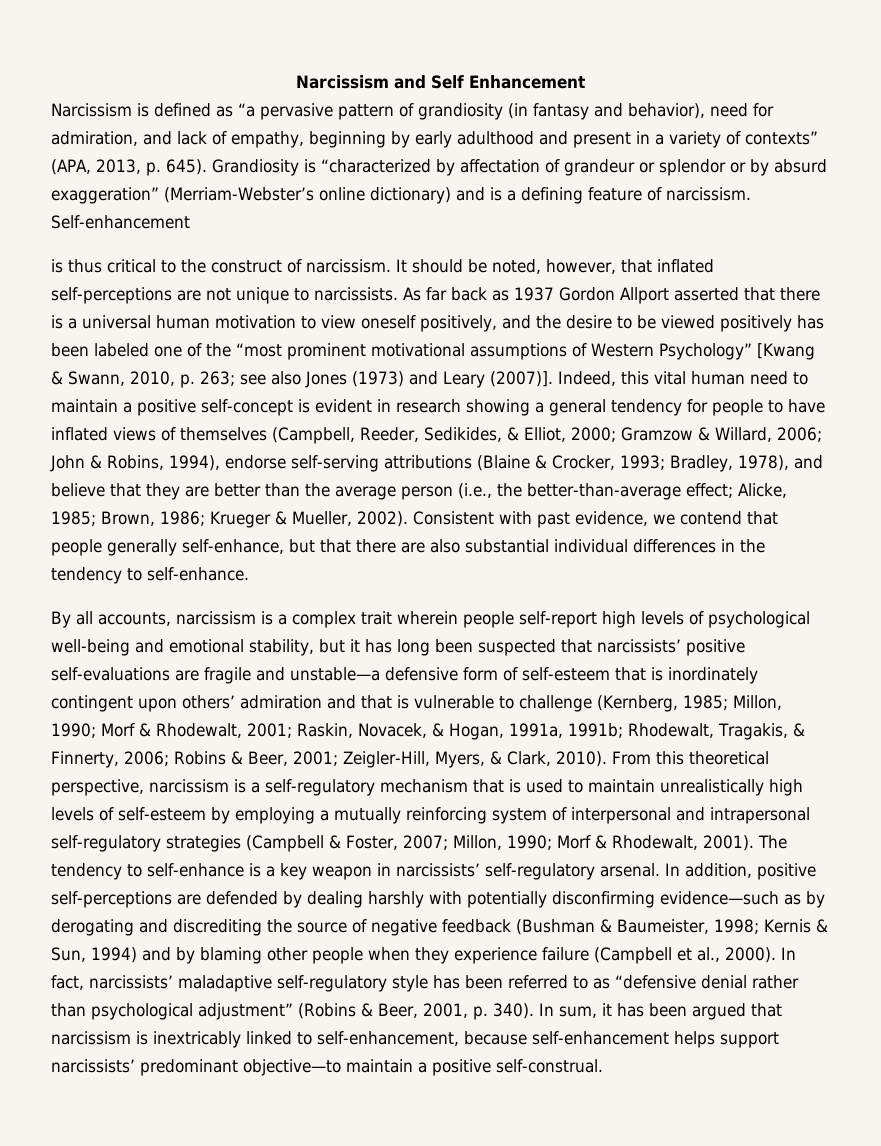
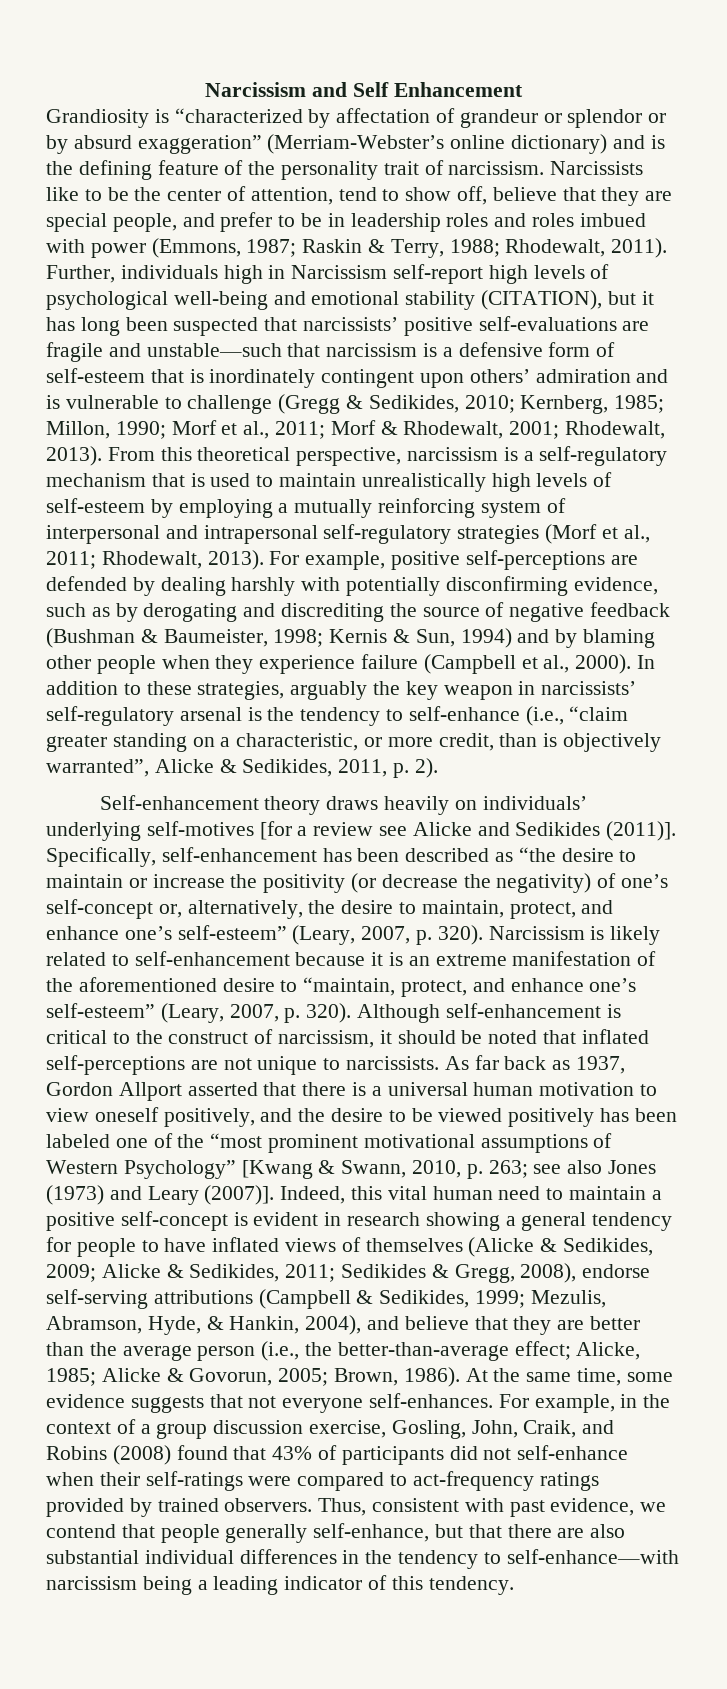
[51,103,774,120] [51,131,818,148] [51,159,207,176] Narcissism is defined as “a pervasive pattern of grandiosity (in fantasy and behavior), need for admiration, and lack of empathy, beginning by early adulthood and present in a variety of contexts” (APA, 2013, p. 645). -> (523, 89) none
[506,190,516,201] a -> [46,161,73,175] the
[665,187,751,201] [51,215,190,229] [51,259,102,273] narcissism. Self-enhancement // is thus -> [248,160,644,180] [46,186,673,206] [46,212,646,232] [46,238,668,258] [46,264,610,284] [46,290,654,310] [46,316,650,336] [46,342,616,362] [46,368,669,388] [46,394,665,414] [46,420,666,439] [46,446,668,466] [46,472,613,492] [46,498,566,518] [46,524,650,544] [46,550,638,570] [46,576,658,596] [46,602,671,622] [46,628,656,648] [46,654,656,674] [46,681,637,700] [46,706,629,726] [46,733,662,752] [46,758,438,778] [99,795,587,815] [46,821,677,841] [46,847,637,867] [46,873,669,893] [46,899,614,919] [46,925,661,945] [46,951,657,966] [46,977,637,997] [46,1003,621,1023] the personality trait of narcissism. Narcissists like to be the center of attention, tend to show off, believe that they are special people, and prefer to be in leadership roles and roles imbued with power (Emmons, 1987; Raskin & Terry, 1988; Rhodewalt, 2011). Further, individuals high in Narcissism self-report high levels of psychological well-being and emotional stability (CITATION), but it has long been suspected that narcissists’ positive self-evaluations are fragile and unstable—such that narcissism is a defensive form of self-esteem that is inordinately contingent upon others’ admiration and is vulnerable to challenge (Gregg & Sedikides, 2010; Kernberg, 1985; Millon, 1990; Morf et al., 2011; Morf & Rhodewalt, 2001; Rhodewalt, 2013). From this theoretical perspective, narcissism is a self-regulatory mechanism that is used to maintain unrealistically high levels of self-esteem by employing a mutually reinforcing system of interpersonal and intrapersonal self-regulatory strategies (Morf et al., 2011; Rhodewalt, 2013). For example, positive self-perceptions are defended by dealing harshly with potentially disconfirming evidence, such as by derogating and discrediting the source of negative feedback (Bushman & Baumeister, 1998; Kernis & Sun, 1994) and by blaming other people when they experience failure (Campbell et al., 2000). In addition to these strategies, arguably the key weapon in narcissists’ self-regulatory arsenal is the tendency to self-enhance (i.e., “claim greater standing on a characteristic, or more credit, than is objectively warranted”, Alicke & Sedikides, 2011, p. 2). // Self-enhancement theory draws heavily on individuals’ underlying self-motives [for a review see Alicke and Sedikides (2011)]. Specifically, self-enhancement has been described as “the desire to maintain or increase the positivity (or decrease the negativity) of one’s self-concept or, alternatively, the desire to maintain, protect, and enhance one’s self-esteem” (Leary, 2007, p. 320). Narcissism is likely related to self-enhancement because it is an extreme manifestation of the aforementioned desire to “maintain, protect, and enhance one’s self-esteem” (Leary, 2007, p. 320). Although self-enhancement is
[306,259,616,274] narcissism. It should be noted, however, -> [278,1030,538,1048] narcissism, it should be noted
[513,287,554,301] 1937 -> [576,1056,626,1074] 1937,
[272,427,822,444] [50,455,789,472] (Campbell, Reeder, Sedikides, & Elliot, 2000; Gramzow & Willard, 2006; John & Robins, 1994), endorse self-serving attributions (Blaine & Crocker, 1993; Bradley, 1978), -> [468,1237,654,1257] [46,1263,651,1283] [46,1289,606,1309] [46,1315,362,1335] (Alicke & Sedikides, 2009; Alicke & Sedikides, 2011; Sedikides & Gregg, 2008), endorse self-serving attributions (Campbell & Sedikides, 1999; Mezulis, Abramson, Hyde, & Hankin, 2004),
[101,511,494,528] Brown, 1986; Krueger & Mueller, 2002). Consistent -> [101,1367,673,1387] [46,1393,671,1413] [46,1419,615,1439] [46,1445,629,1465] [46,1471,599,1491] [46,1498,460,1517] Alicke & Govorun, 2005; Brown, 1986). At the same time, some evidence suggests that not everyone self-enhances. For example, in the context of a group discussion exercise, Gosling, John, Craik, and Robins (2008) found that 43% of participants did not self-enhance when their self-ratings were compared to act-frequency ratings provided by trained observers. Thus, consistent
[147,567,249,581] [51,611,810,628] [51,639,745,656] [51,667,758,684] [51,695,782,712] [51,723,805,740] [51,751,769,768] [51,779,803,796] [51,807,810,824] [51,835,787,852] [51,863,816,880] [51,891,825,908] [51,919,828,936] [51,947,796,964] [51,975,799,992] [51,1003,782,1020] [51,1031,779,1048] [51,1059,603,1076] self-enhance. // By all accounts, narcissism is a complex trait wherein people self-report high levels of psychological well-being and emotional stability, but it has long been suspected that narcissists’ positive self-evaluations are fragile and unstable—a defensive form of self-esteem that is inordinately contingent upon others’ admiration and that is vulnerable to challenge (Kernberg, 1985; Millon, 1990; Morf & Rhodewalt, 2001; Raskin, Novacek, & Hogan, 1991a, 1991b; Rhodewalt, Tragakis, & Finnerty, 2006; Robins & Beer, 2001; Zeigler-Hill, Myers, & Clark, 2010). From this theoretical perspective, narcissism is a self-regulatory mechanism that is used to maintain unrealistically high levels of self-esteem by employing a mutually reinforcing system of interpersonal and intrapersonal self-regulatory strategies (Campbell & Foster, 2007; Millon, 1990; Morf & Rhodewalt, 2001). The tendency to self-enhance is a key weapon in narcissists’ self-regulatory arsenal. In addition, positive self-perceptions are defended by dealing harshly with potentially disconfirming evidence—such as by derogating and discrediting the source of negative feedback (Bushman & Baumeister, 1998; Kernis & Sun, 1994) and by blaming other people when they experience failure (Campbell et al., 2000). In fact, narcissists’ maladaptive self-regulatory style has been referred to as “defensive denial rather than psychological adjustment” (Robins & Beer, 2001, p. 340). In sum, it has been argued that narcissism is inextricably linked to self-enhancement, because self-enhancement helps support narcissists’ predominant objective—to maintain a positive self-construal. -> [506,1549,679,1564] [46,1575,514,1595] self-enhance—with narcissism being a leading indicator of this tendency.

